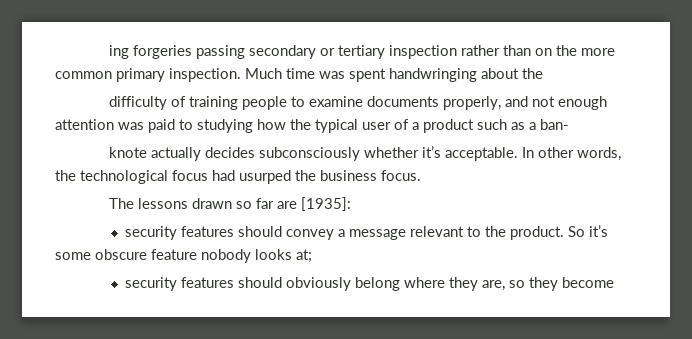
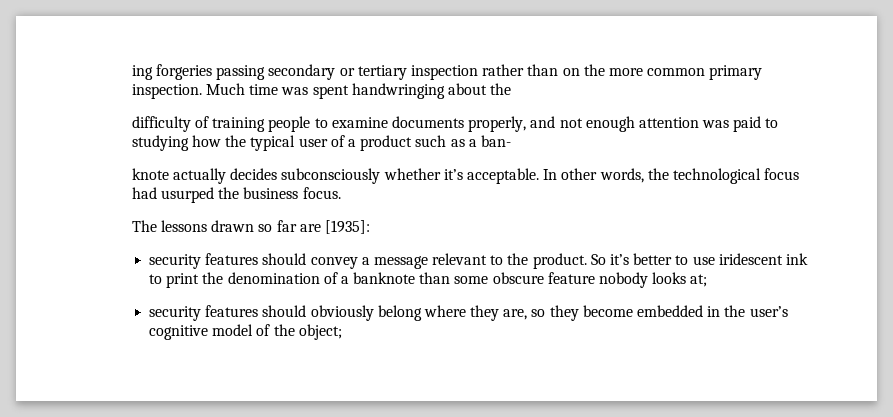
(616, 52) // -> (643, 72) none
(608, 103) // -> (635, 124) none
(622, 154) // -> (644, 175) none
(609, 231) // -> [633,253,808,265] [148,272,451,288] better to use iridescent ink to print the denomination of a banknote than
(615, 282) none -> [636,305,788,317] [148,324,342,340] embedded in the user’s cognitive model of the object;

